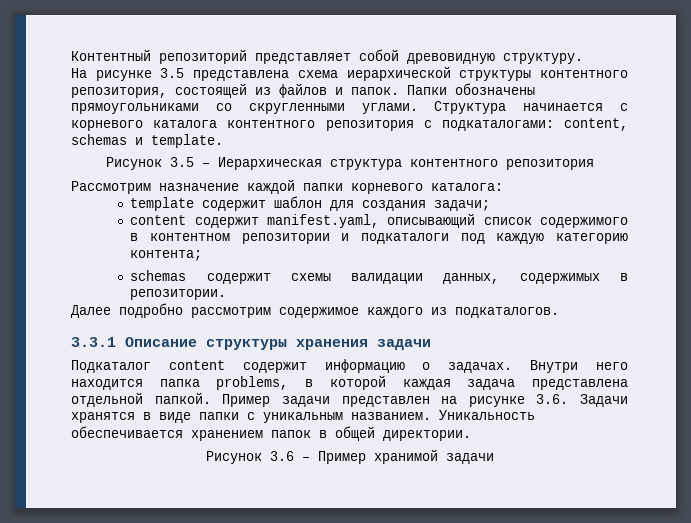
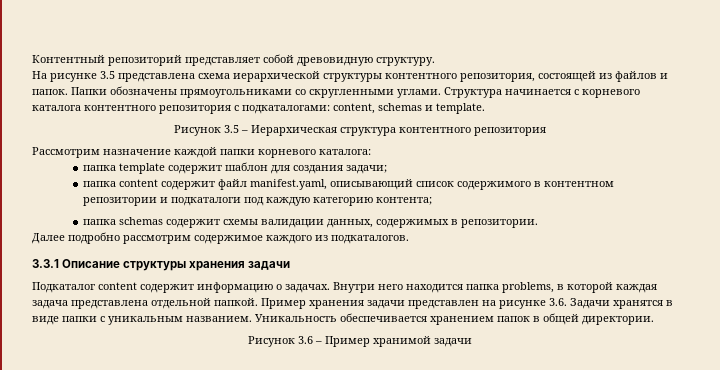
(503, 187) none -> [83,165,117,171] папка
[130,215,259,228] content содержит -> [83,179,248,190] папка content содержит файл
(203, 255) none -> [83,219,117,225] папка
(271, 400) none -> [309,300,364,309] хранения

